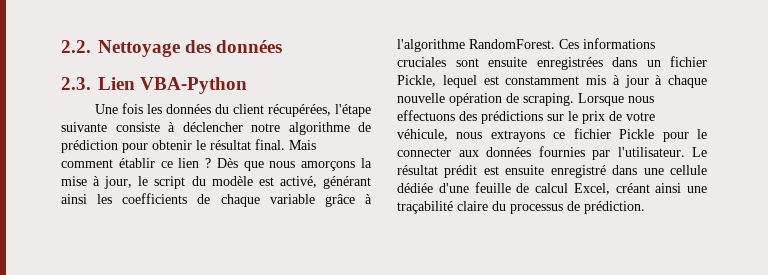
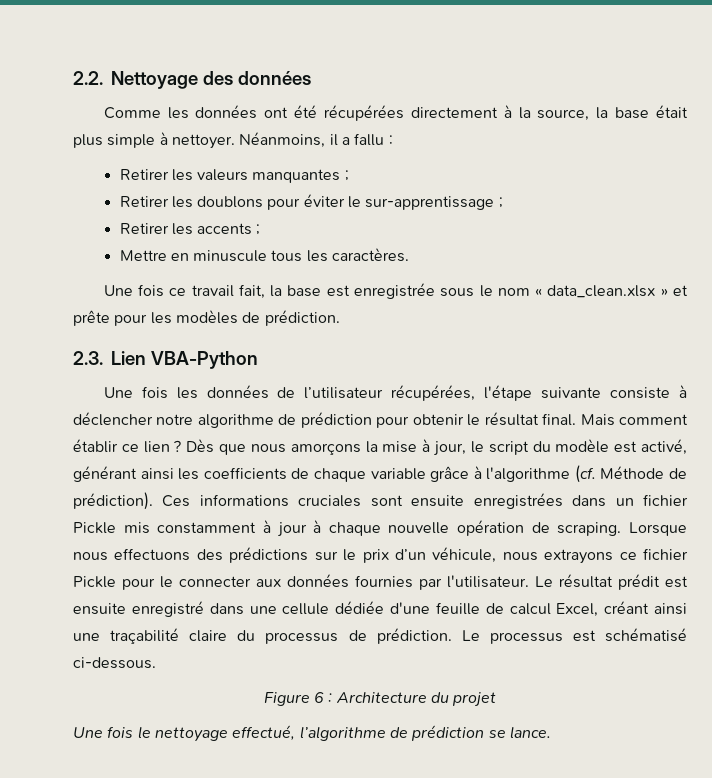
(283, 46) none -> [103,105,688,121] [73,132,393,149] [119,169,349,183] [119,194,503,210] [119,223,261,235] [119,248,410,262] [103,283,688,299] [73,310,340,326] // Comme les données ont été récupérées directement à la source, la base était plus simple à nettoyer. Néanmoins, il a fallu : // Retirer les valeurs manquantes ; // Retirer les doublons pour éviter le sur-apprentissage ; // Retirer les accents ; // Mettre en minuscule tous les caractères. // Une fois ce travail fait, la base est enregistrée sous le nom « data_clean.xlsx » et prête pour les modèles de prédiction.
[214,104,264,114] du client -> [277,387,384,399] de l’utilisateur
[469,39,555,49] RandomForest. -> [574,465,687,483] [73,492,153,510] (cf. Méthode de prédiction).
[397,75,606,88] Pickle, lequel est constamment mis -> [73,522,257,534] Pickle mis constamment
[609,111,655,121] de votre -> [394,549,426,560] d’un
(645, 207) none -> [461,628,688,644] [73,657,156,669] [263,692,497,707] [73,725,551,742] Le processus est schématisé ci-dessous. // Figure 6 : Architecture du projet // Une fois le nettoyage effectué, l’algorithme de prédiction se lance.

